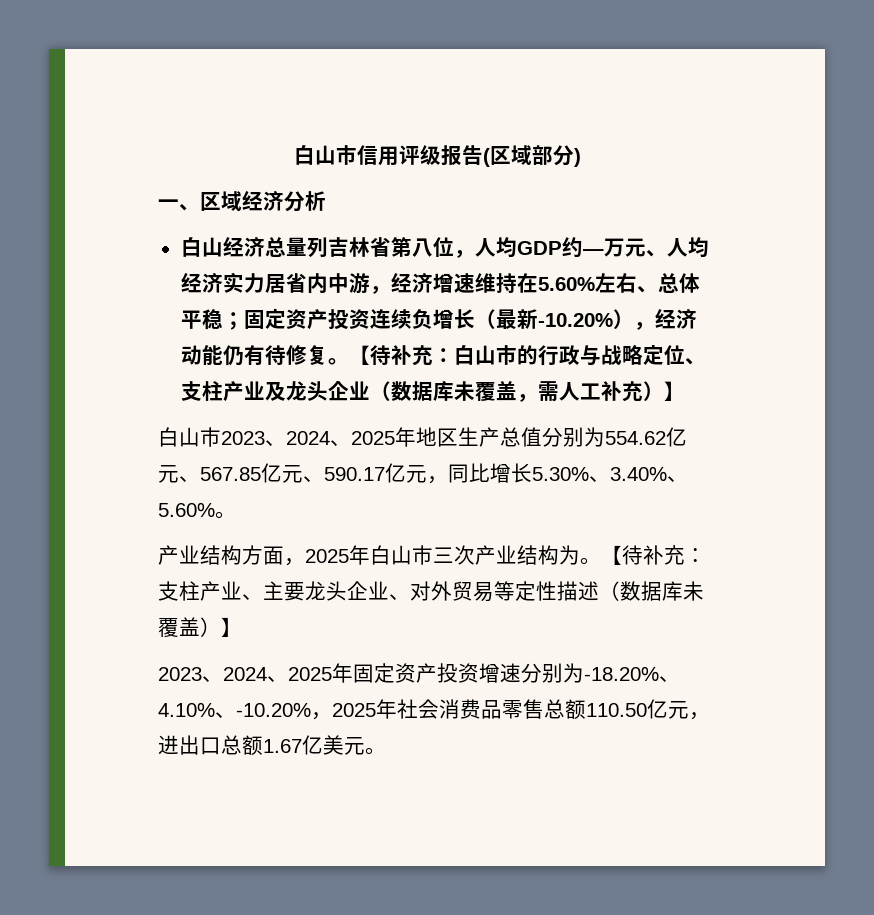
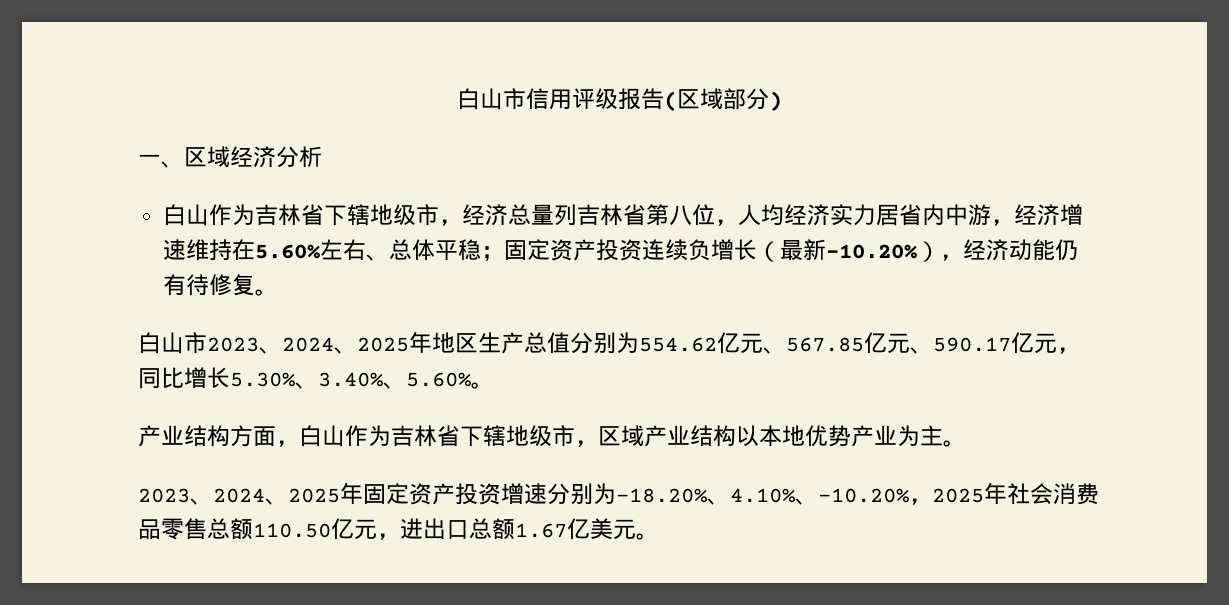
(223, 247) none -> [208,204,462,226] 作为吉林省下辖地级市，
[516,237,709,258] GDP约—万元、人均 -> (784, 214) none
[348,344,706,366] [180,381,685,402] 【待补充：白山市的行政与战略定位、支柱产业及龙头企业（数据库未覆盖，需人工补充）】 -> (278, 292) none
[305,545,706,565] [158,581,704,602] [158,617,242,637] 2025年白山市三次产业结构为。【待补充：支柱产业、主要龙头企业、对外贸易等定性描述（数据库未覆盖）】 -> [299,425,966,447] 白山作为吉林省下辖地级市，区域产业结构以本地优势产业为主。

